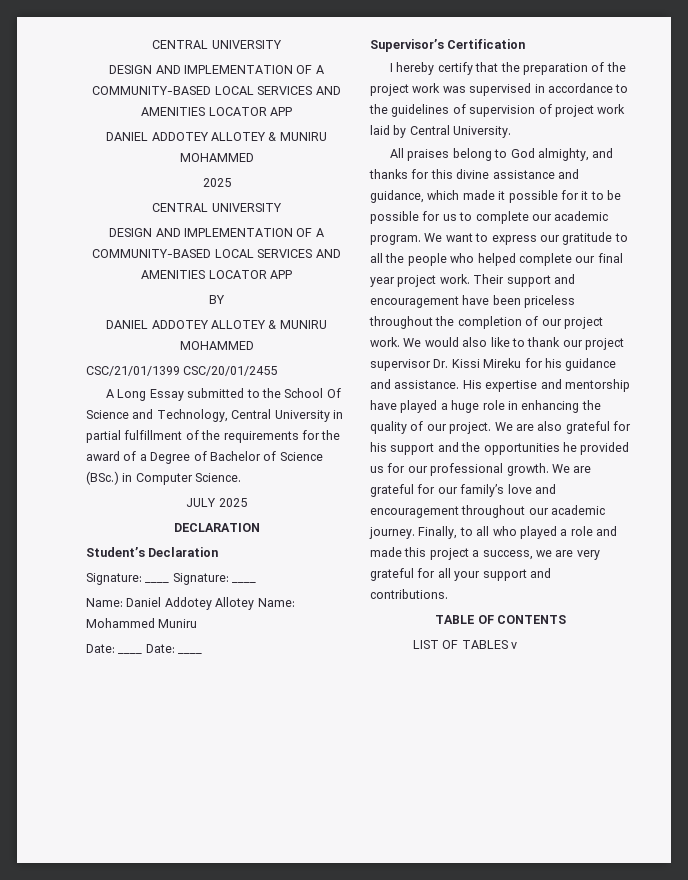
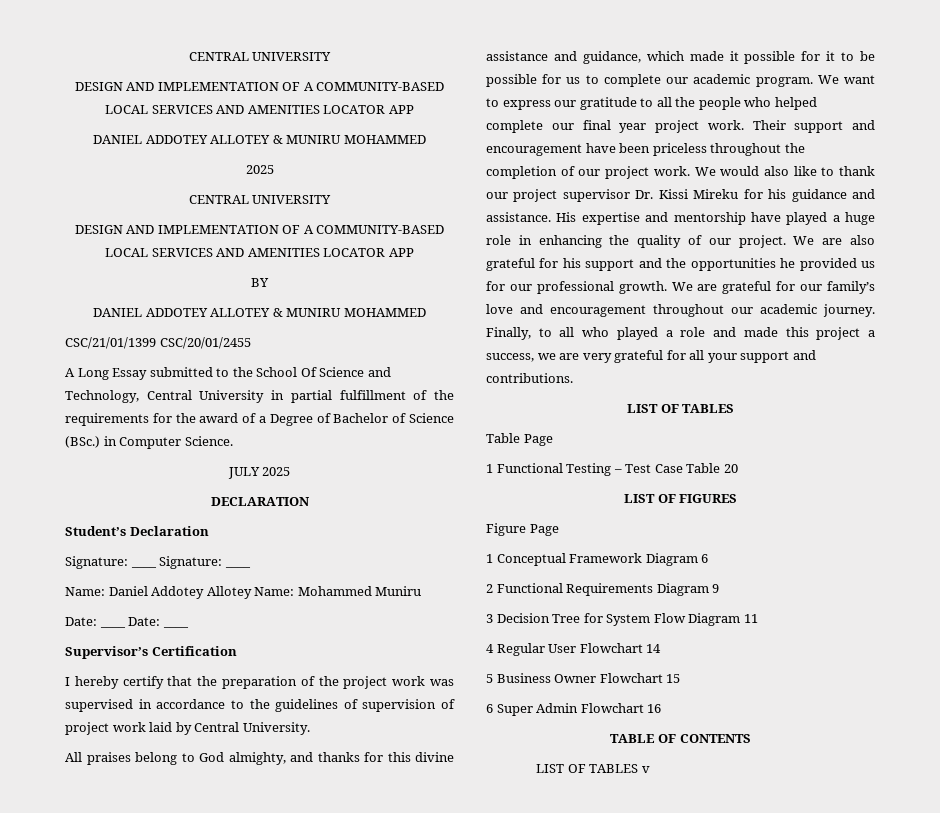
(448, 594) none -> [626,404,735,413] [486,433,553,446] [486,463,738,476] [623,494,738,503] [486,523,559,536] [486,553,709,566] [486,583,720,596] [486,613,758,626] [486,643,662,656] [486,673,681,683] [486,703,662,716] // LIST OF TABLES // Table Page // 1 Functional Testing – Test Case Table 20 // LIST OF FIGURES // Figure Page // 1 Conceptual Framework Diagram 6 // 2 Functional Requirements Diagram 9 // 3 Decision Tree for System Flow Diagram 11 // 4 Regular User Flowchart 14 // 5 Business Owner Flowchart 15 // 6 Super Admin Flowchart 16

